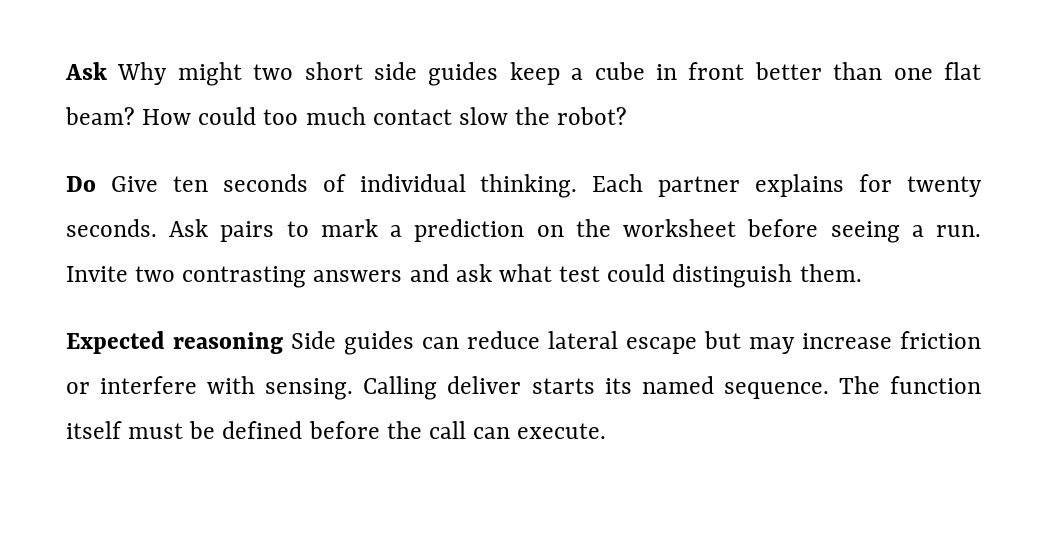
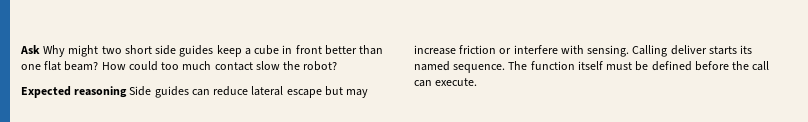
[66,174,982,198] [66,219,982,243] [66,264,862,288] // Do Give ten seconds of individual thinking. Each partner explains for twenty seconds. Ask pairs to mark a prediction on the worksheet before seeing a run. Invite two contrasting answers and ask what test could distinguish them. -> (338, 66) none

